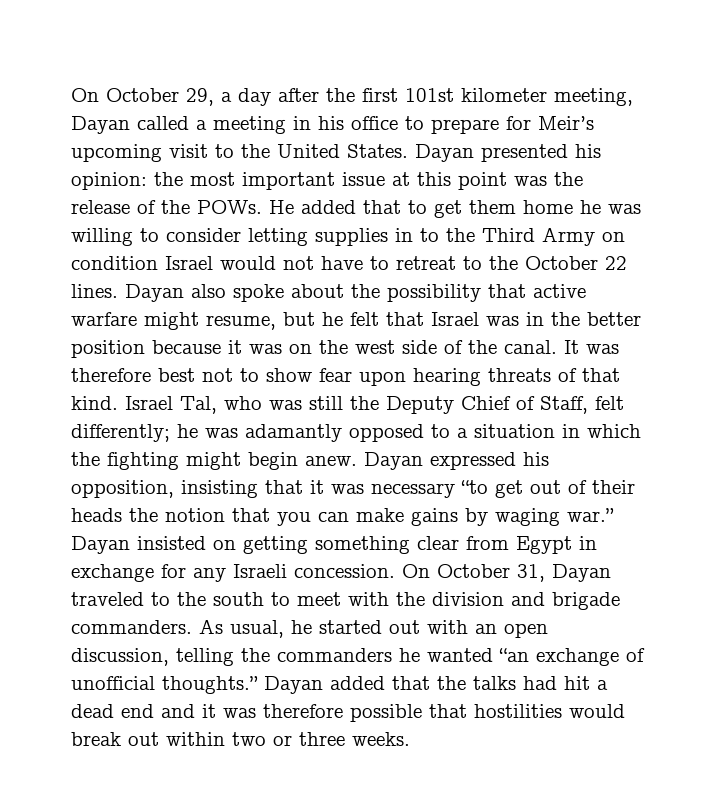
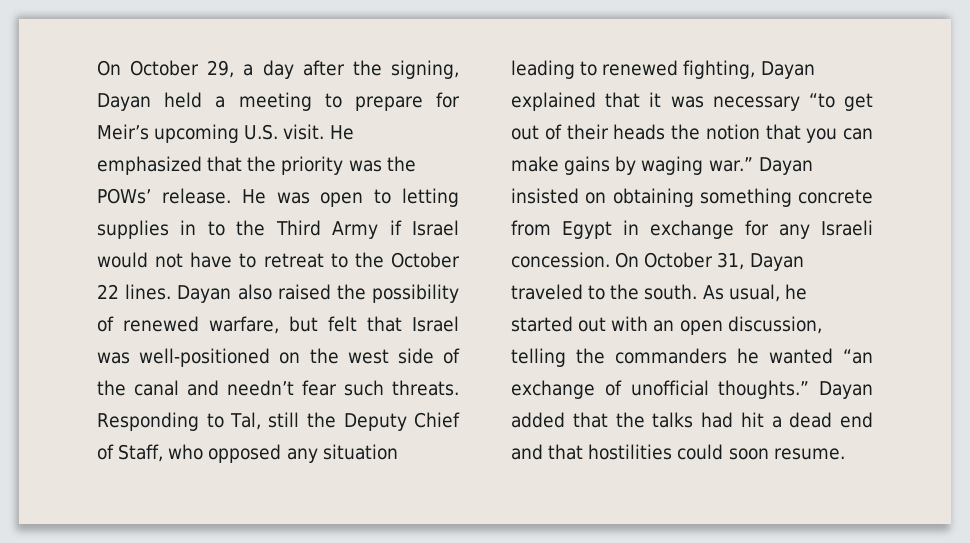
[362,88,633,106] [71,116,398,134] first 101st kilometer meeting, Dayan called a meeting in his office -> [391,60,459,79] [97,92,312,111] signing, Dayan held a meeting
[169,144,601,162] [71,172,583,190] [71,200,641,218] [71,228,241,246] visit to the United States. Dayan presented his opinion: the most important issue at this point was the release of the POWs. He added that to get them home he was willing to consider -> [244,124,354,140] [97,156,416,175] [97,188,392,207] U.S. visit. He emphasized that the priority was the POWs’ release. He was open to
[602,232,625,242] [71,256,158,270] on condition -> [389,220,402,235] if
[233,284,586,302] [71,312,641,330] [71,340,282,358] spoke about the possibility that active warfare might resume, but he felt that Israel was in the better position because it was -> [277,284,459,303] [97,316,459,334] [97,348,271,367] raised the possibility of renewed warfare, but felt that Israel was well-positioned
[504,340,619,354] [71,368,620,386] [71,396,302,414] canal. It was therefore best not to show fear upon hearing threats of that kind. Israel Tal, who was -> [134,380,459,396] [97,412,261,431] canal and needn’t fear such threats. Responding to Tal,
[595,396,624,410] [71,424,641,442] [71,452,549,470] [71,480,258,498] felt differently; he was adamantly opposed to a situation in which the fighting might begin anew. Dayan expressed his opposition, insisting -> [168,444,398,463] [511,60,815,79] [511,92,596,111] who opposed any situation leading to renewed fighting, Dayan explained
[243,536,459,554] getting something clear -> [612,188,873,207] obtaining something concrete
[213,592,620,610] [71,620,192,634] south to meet with the division and brigade commanders. -> [644,284,698,300] south.
[202,704,625,722] [71,732,410,746] it was therefore possible that hostilities would break out within two or three weeks. -> [548,444,845,460] that hostilities could soon resume.

